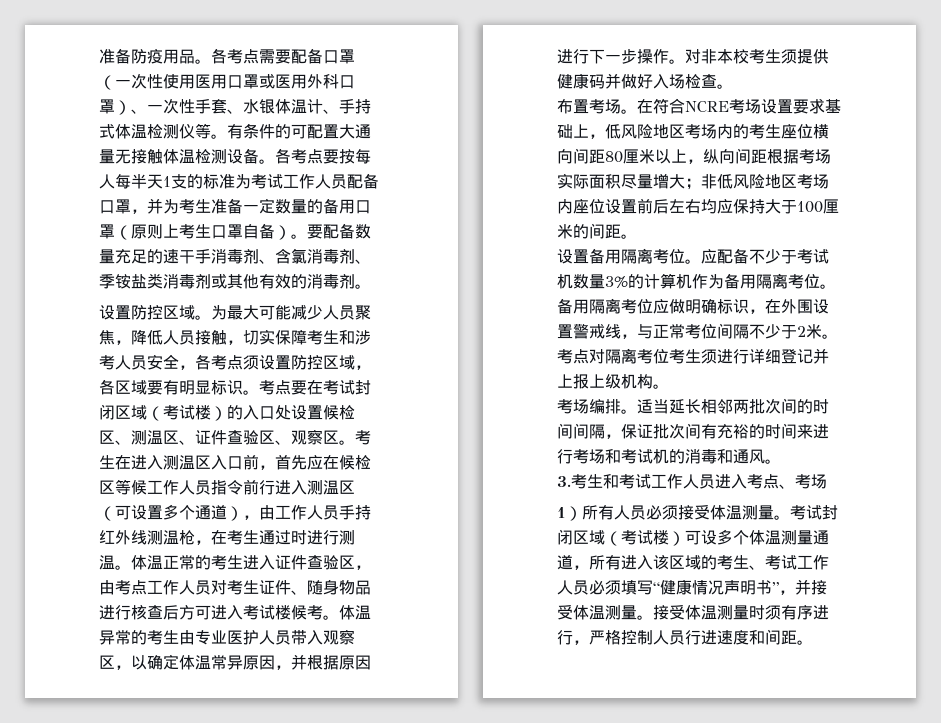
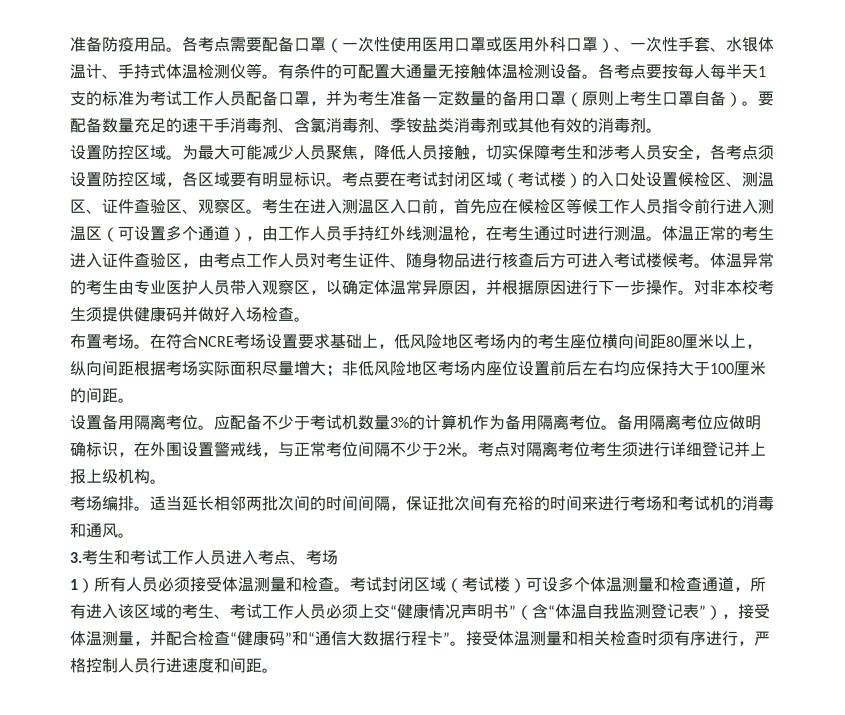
(774, 512) none -> [286,577,334,592] 和检查
(813, 537) none -> [654,577,702,592] 和检查
[621,580,653,595] 填写 -> [358,604,390,619] 上交
[779,579,827,595] [557,605,637,620] ，并接受体温测量 -> [516,604,770,620] [70,630,450,646] （含“体温自我监测登记表”），接受体温测量，并配合检查“健康码”和“通信大数据行程卡”
(749, 612) none -> [562,631,642,646] 和相关检查

